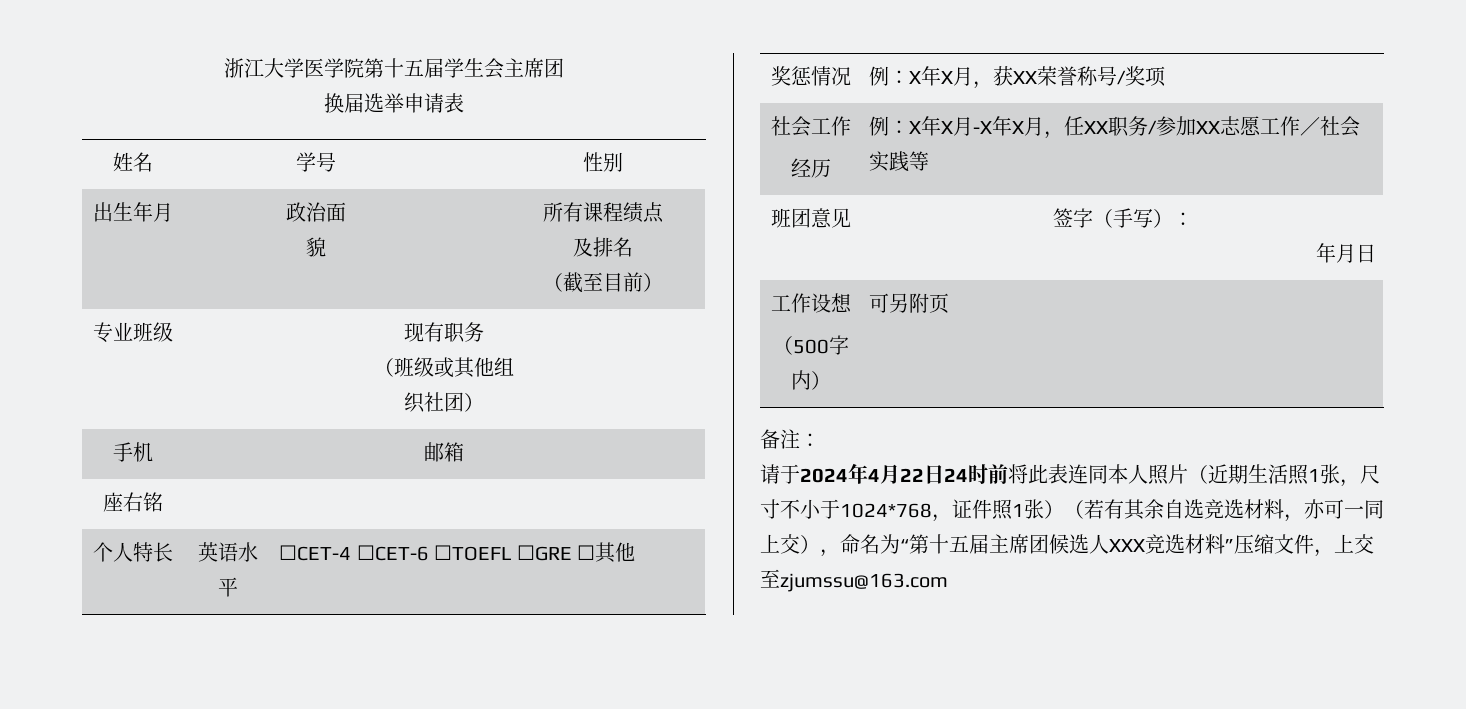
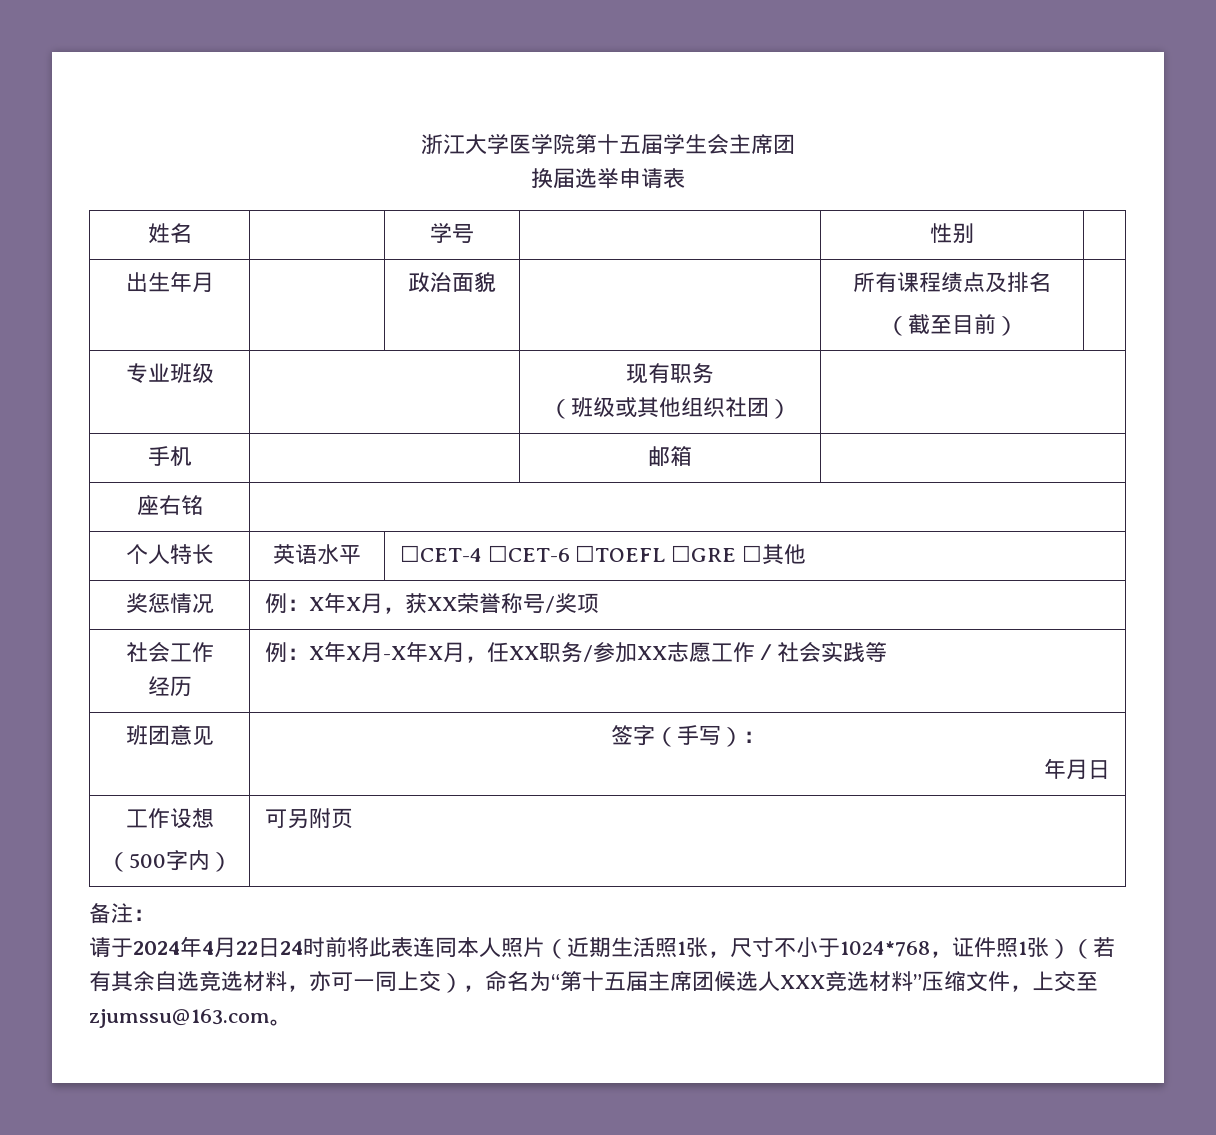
(948, 582) none -> [270,1019,292,1026] 。

